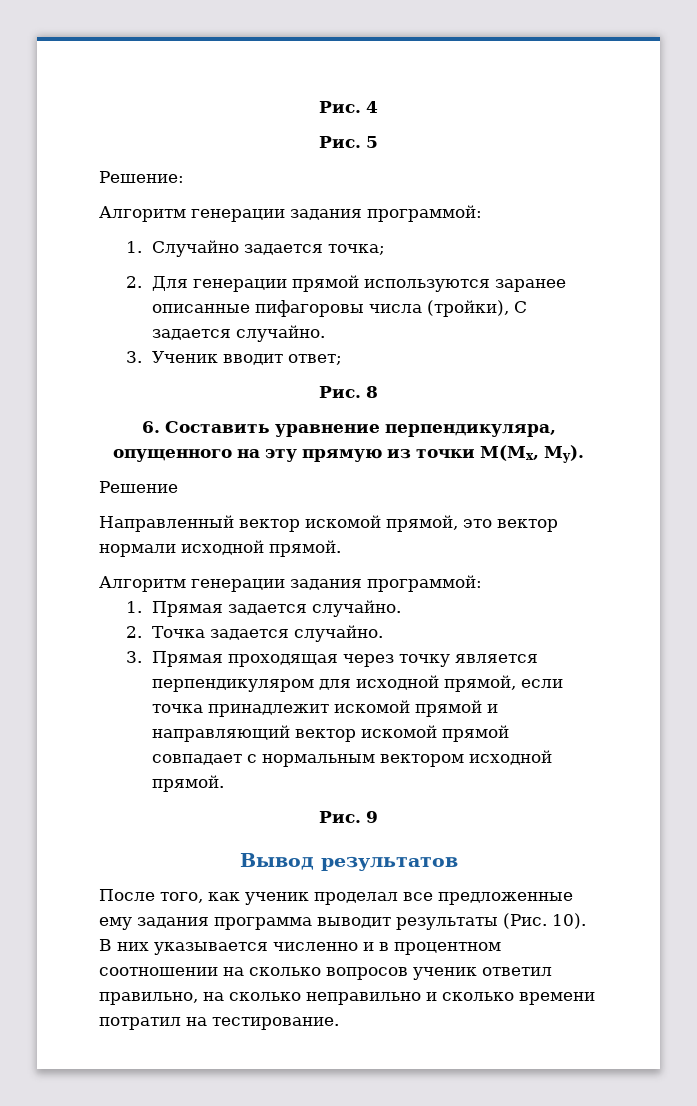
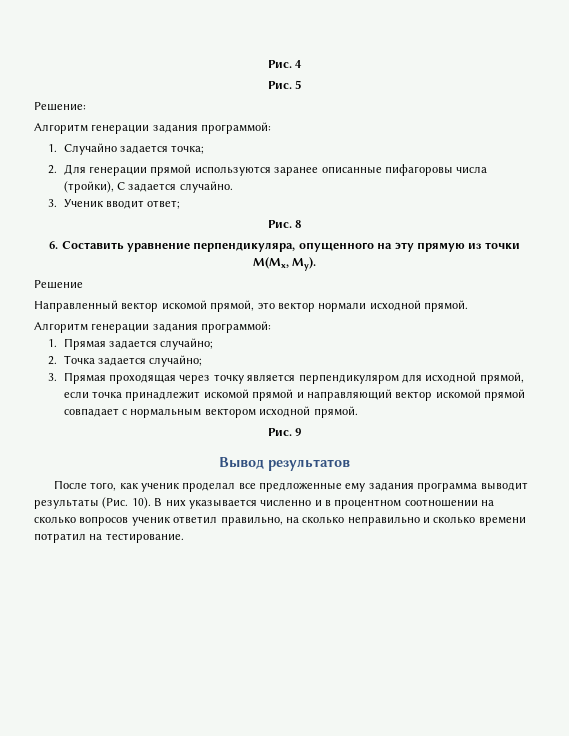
[312,600,402,617] случайно. -> [160,338,214,350] случайно;
[294,625,384,642] случайно. -> [149,355,203,367] случайно;

